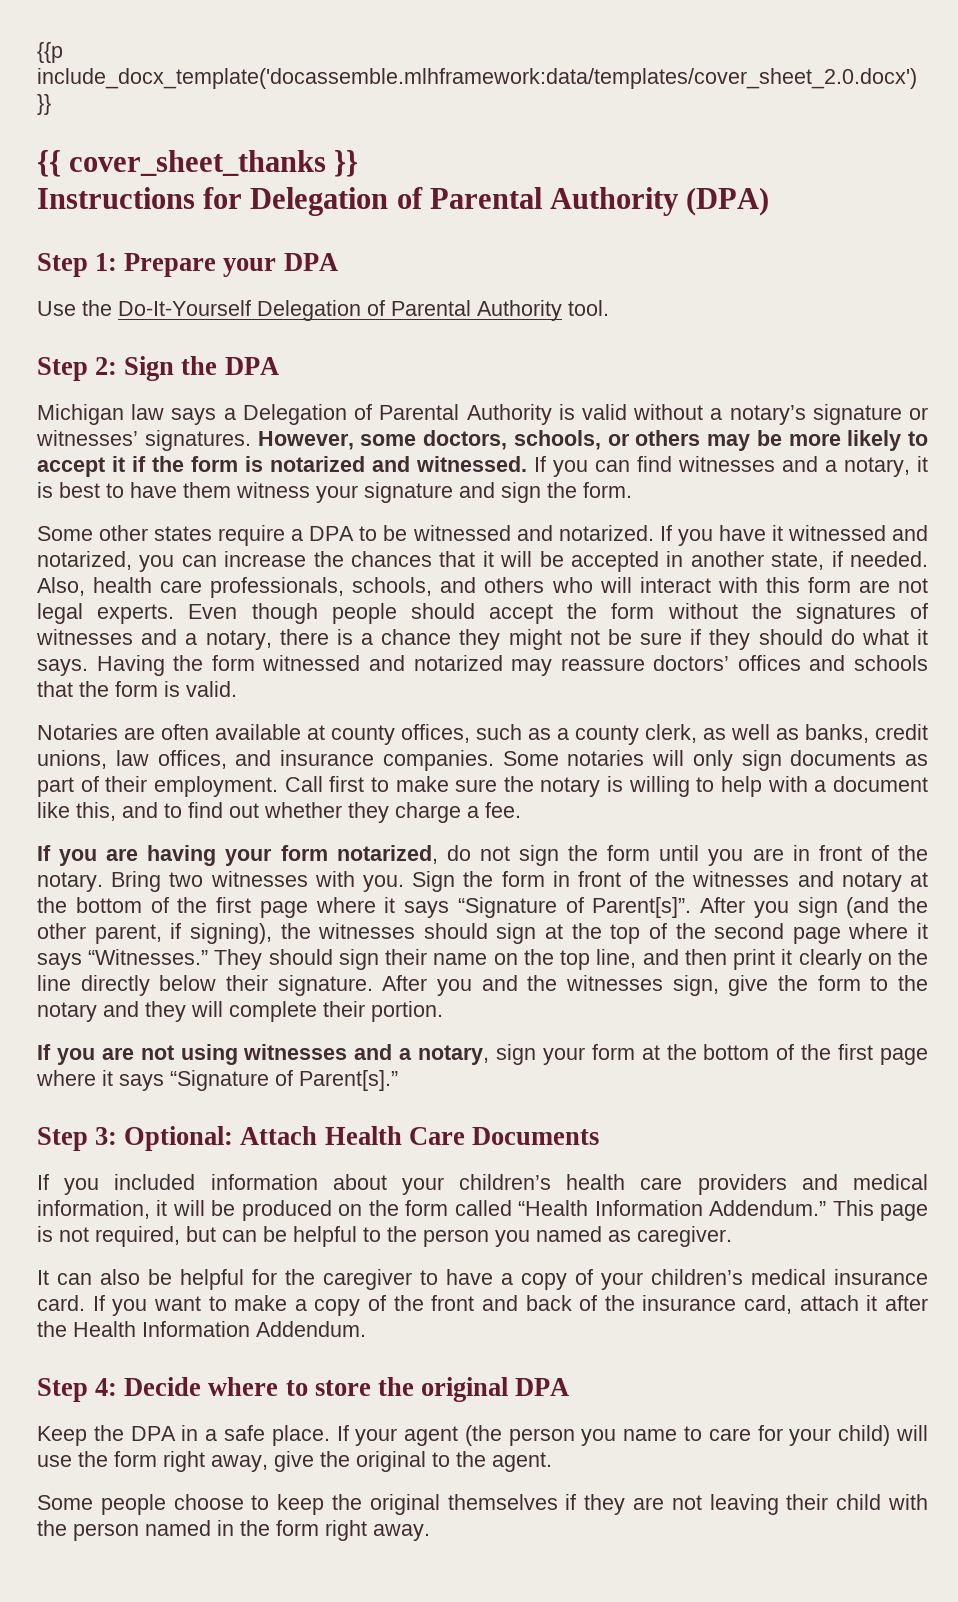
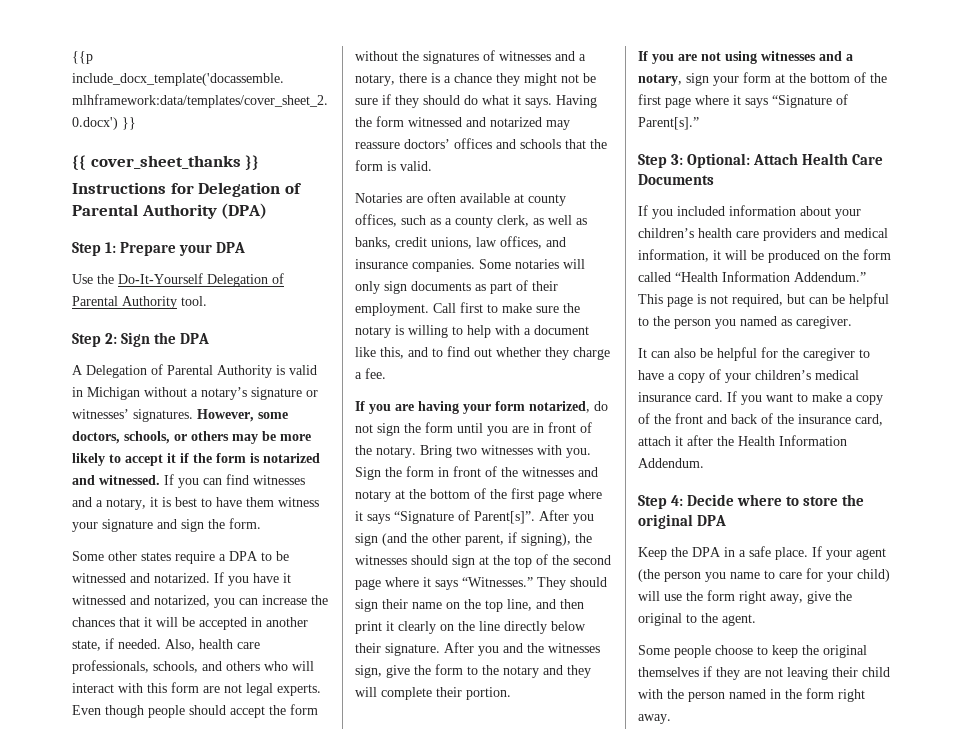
[37,404,236,425] Michigan law says a -> [72,365,83,375] A
(627, 412) none -> [72,387,140,400] in Michigan

